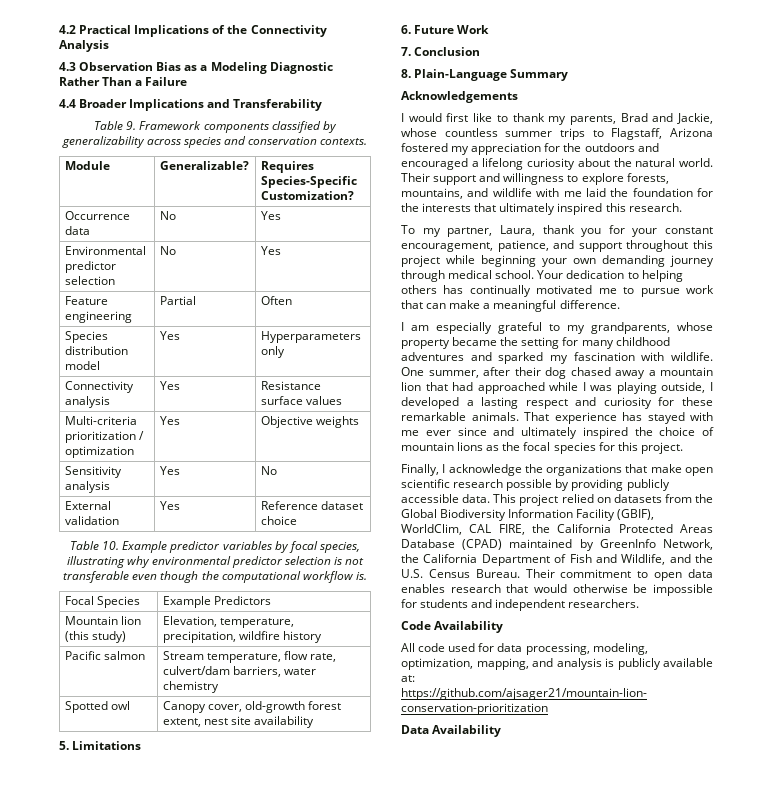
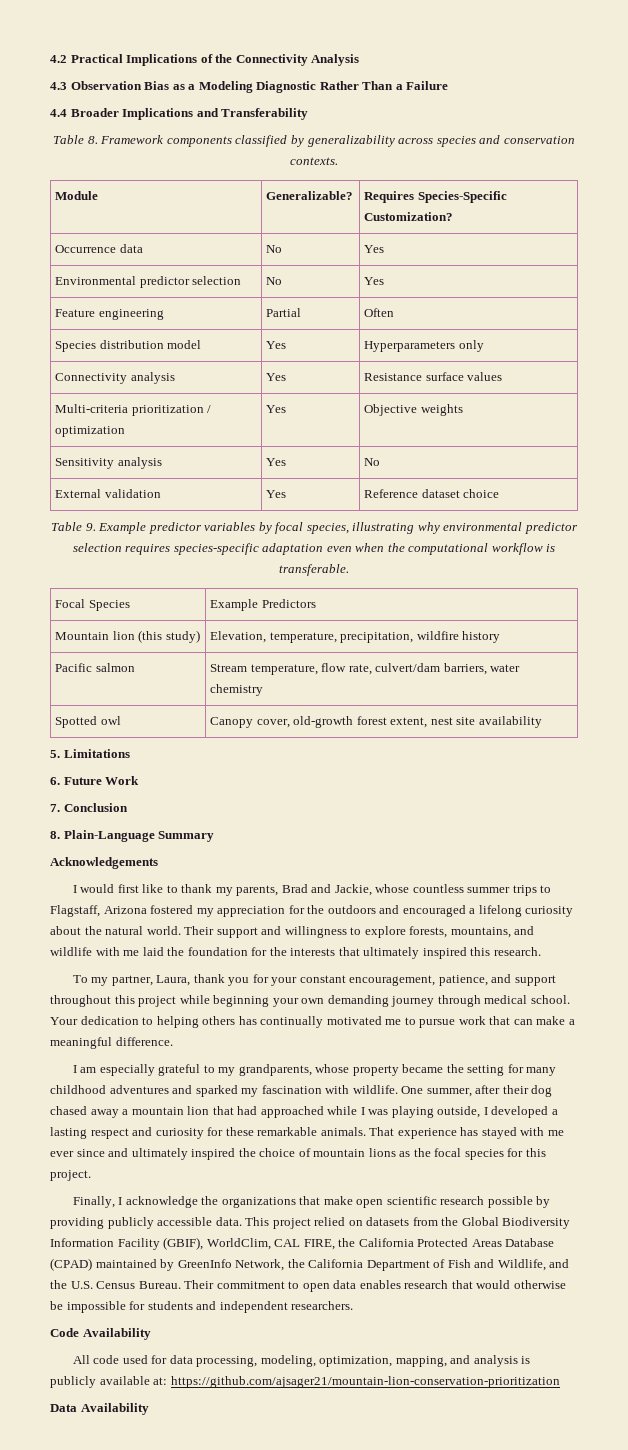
[126,121,137,130] 9. -> [87,136,98,144] 8.
[102,541,120,550] 10. -> [85,523,96,531] 9.
[334,557,365,565] [63,571,199,583] is not transferable even though -> [125,543,385,555] requires species-specific adaptation even when
[355,572,367,580] is. -> [546,544,556,552] [279,564,349,576] is transferable.

